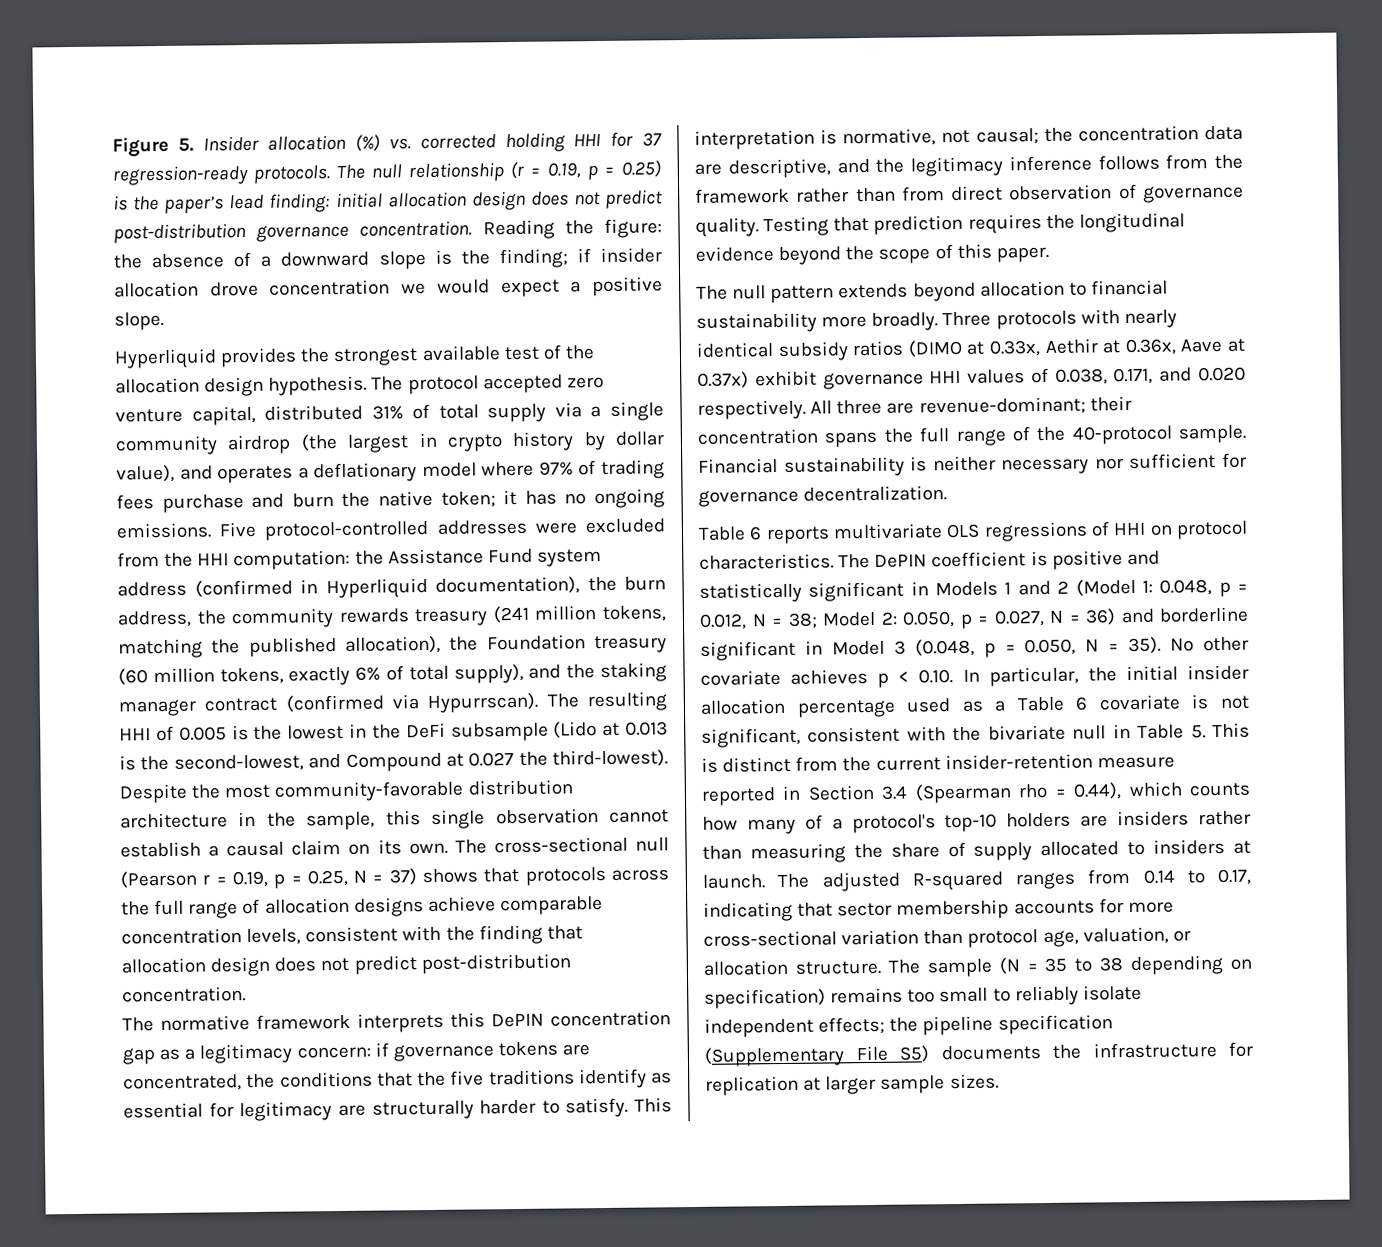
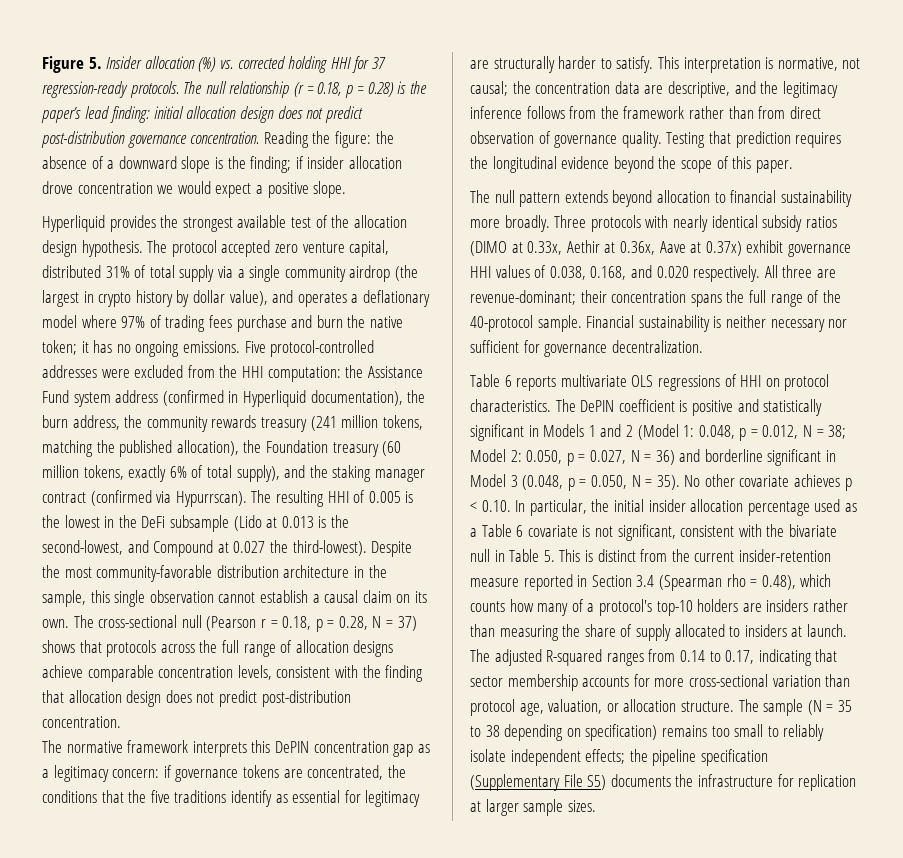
[547,160,661,181] 0.19, p = 0.25) -> [317,82,394,98] 0.18, p = 0.28)
[231,869,348,889] 0.19, p = 0.25, -> [282,616,368,632] 0.18, p = 0.28,
[1113,367,1154,385] 0.171, -> [590,266,627,280] 0.168,
[1073,782,1123,800] 0.44), -> [761,575,796,590] 0.48),

